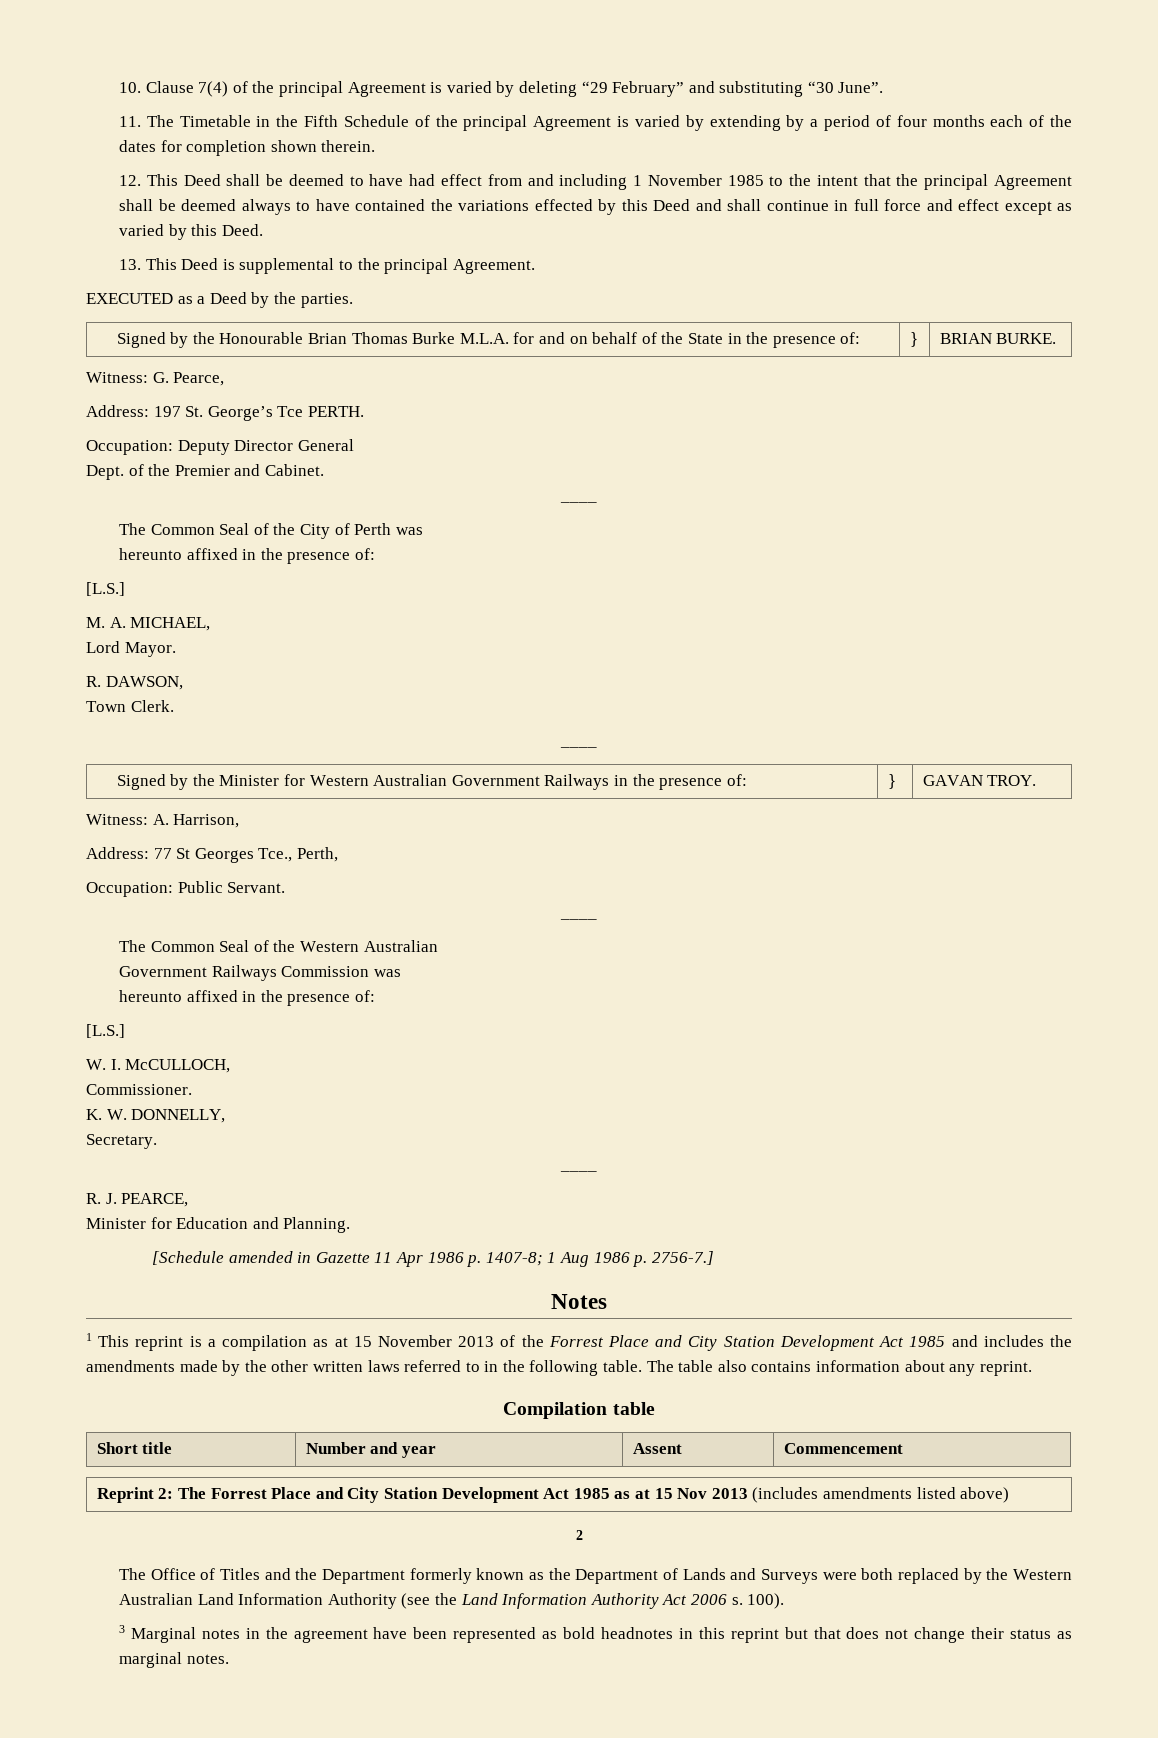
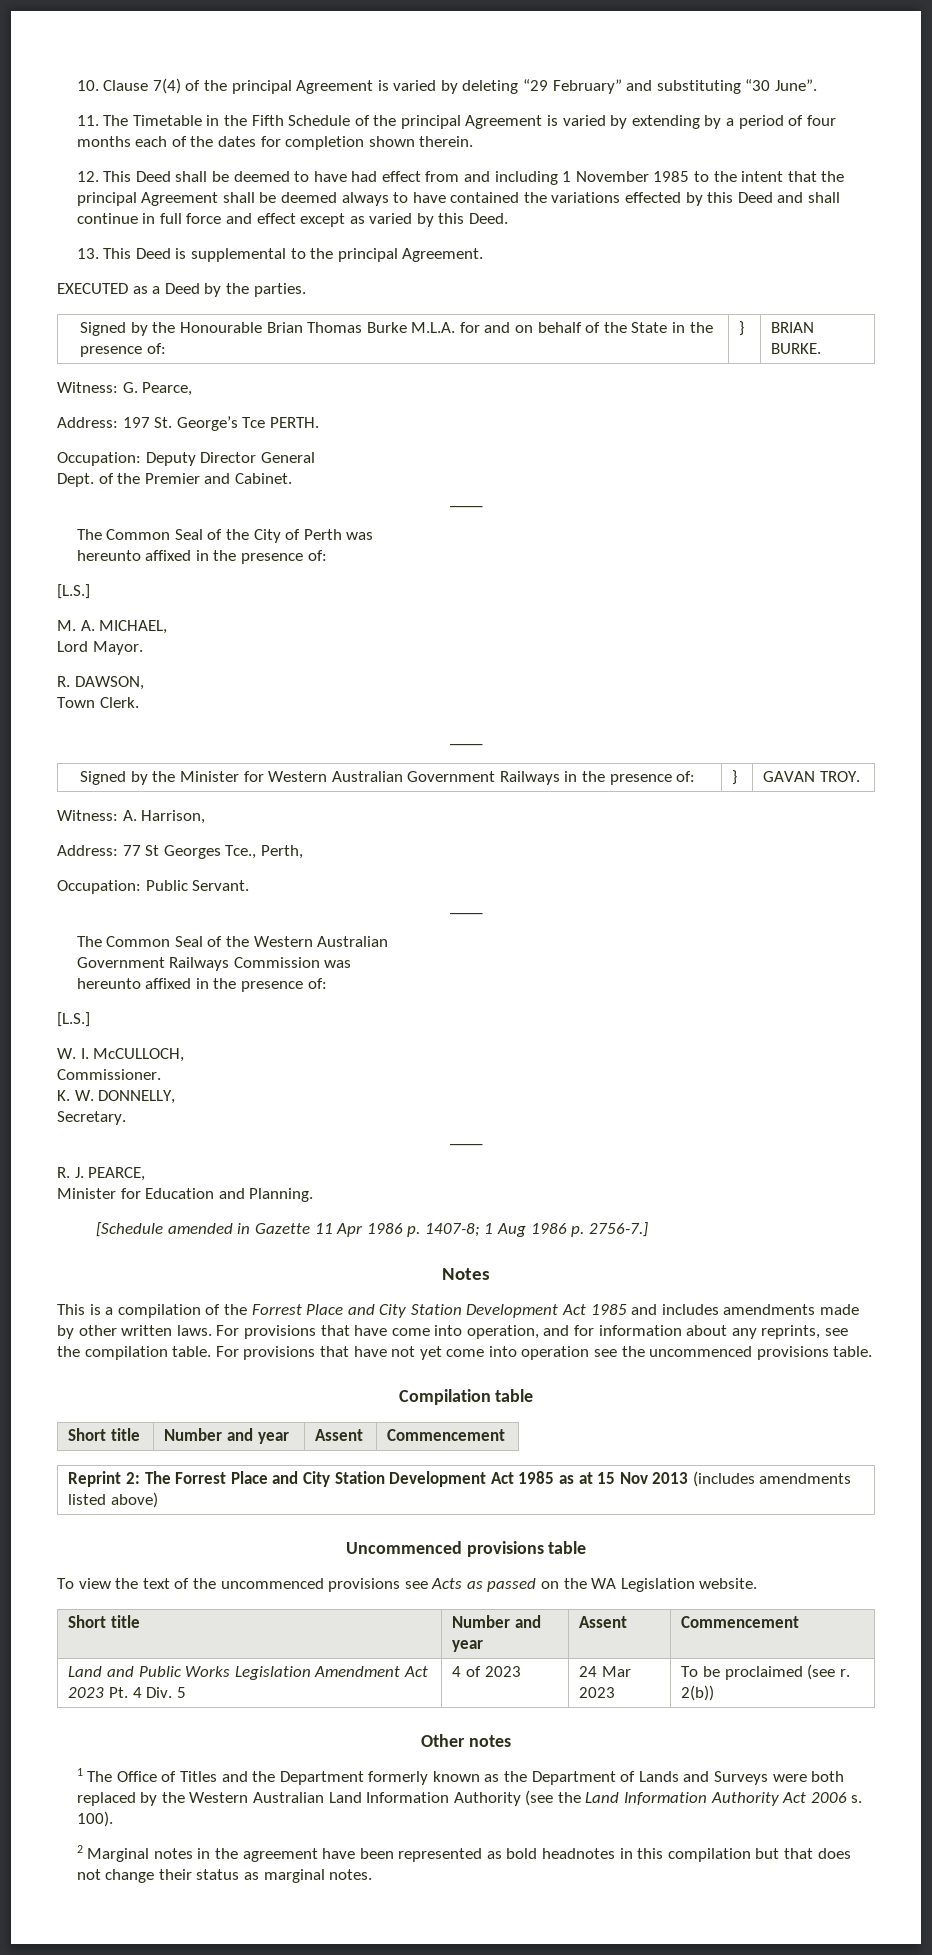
[86,1333,495,1351] 1 This reprint is a compilation as at 15 November 2013 -> [57,1304,201,1318] This is a compilation
[1050,1335,1073,1347] the -> (719, 1309) none
[244,1360,267,1372] the -> (74, 1332) none
[367,1360,1032,1376] laws referred to in the following table. The table also contains information about any reprint. -> [176,1325,849,1339] [57,1346,873,1360] laws. For provisions that have come into operation, and for information about any reprints, see the compilation table. For provisions that have not yet come into operation see the uncommenced provisions table.
[575,1530,583,1540] 2 // -> [345,1541,587,1557] [57,1578,758,1592] [68,1615,141,1628] [452,1615,542,1628] [452,1640,484,1652] [579,1616,628,1628] [681,1616,800,1628] [68,1666,428,1680] [68,1687,186,1698] [452,1666,521,1677] [579,1666,632,1677] [579,1687,616,1698] [681,1664,850,1680] [681,1685,715,1701] [421,1734,511,1747] [76,1768,83,1776] Uncommenced provisions table // To view the text of the uncommenced provisions see Acts as passed on the WA Legislation website. // Short title | Number and year | Assent | Commencement // Land and Public Works Legislation Amendment Act 2023 Pt. 4 Div. 5 | 4 of 2023 | 24 Mar 2023 | To be proclaimed (see r. 2(b)) // Other notes // 1
[119,1625,126,1633] 3 -> [76,1845,83,1853] 2
[730,1628,779,1643] reprint -> [667,1848,751,1862] compilation

